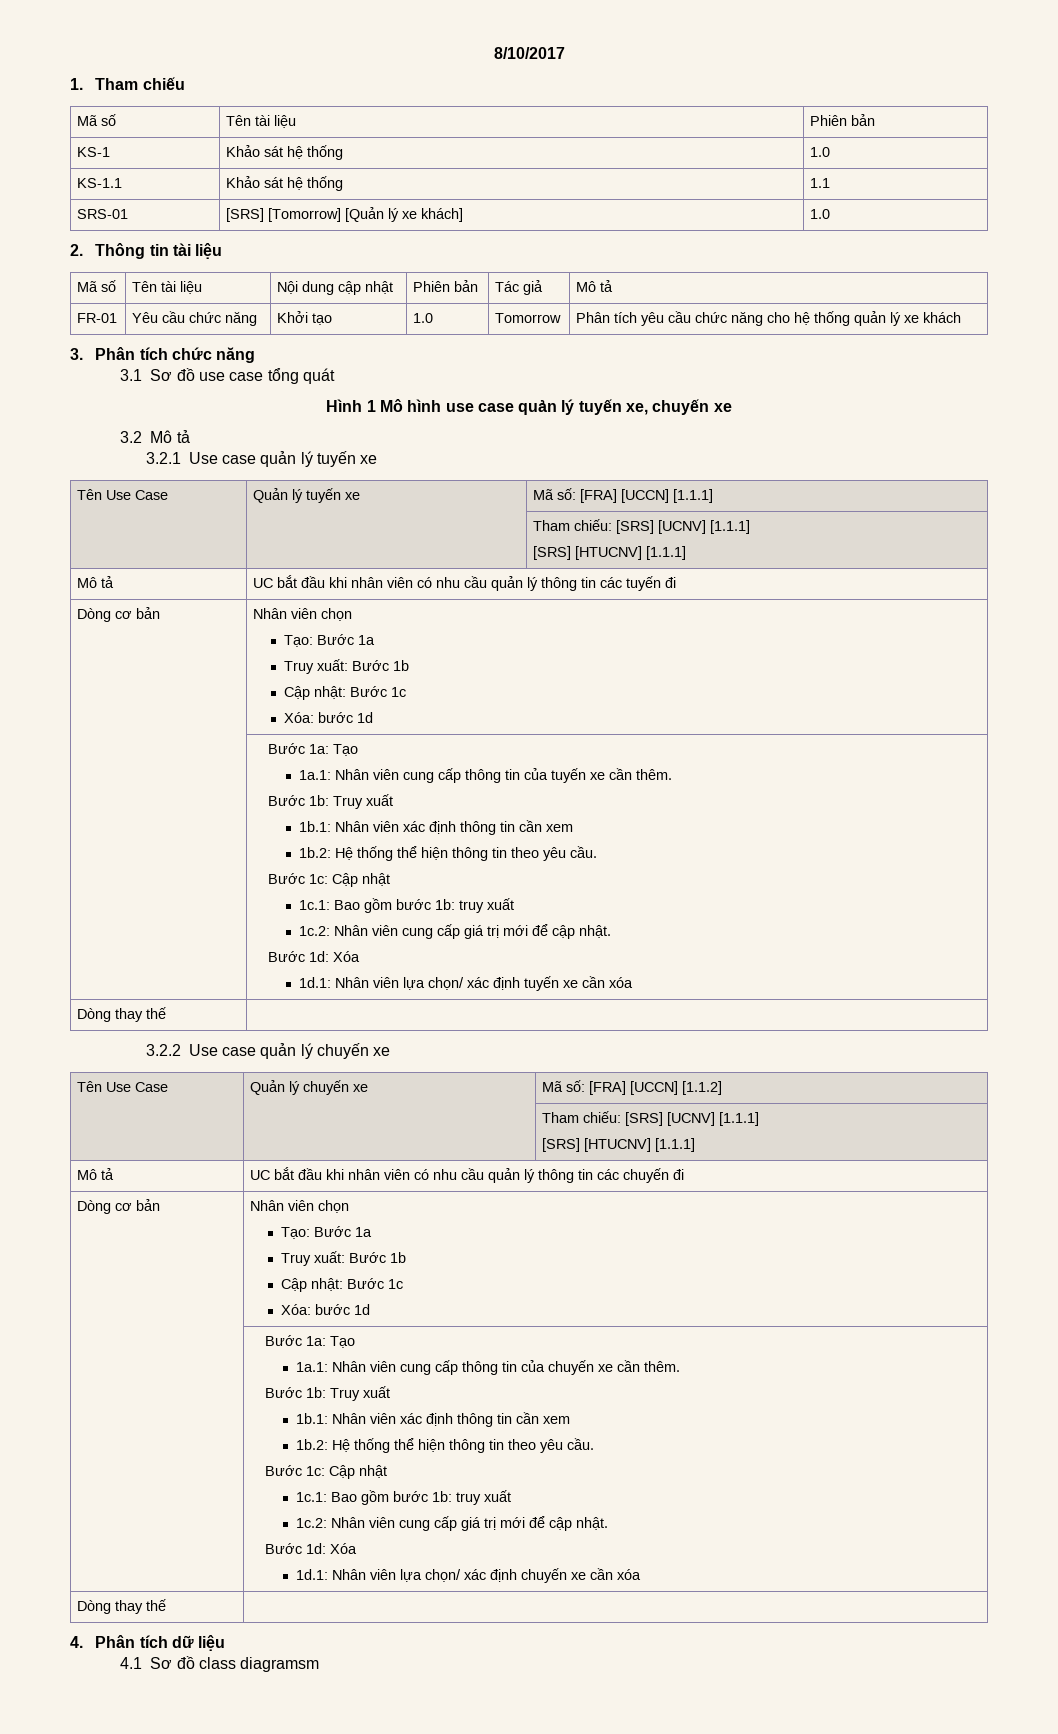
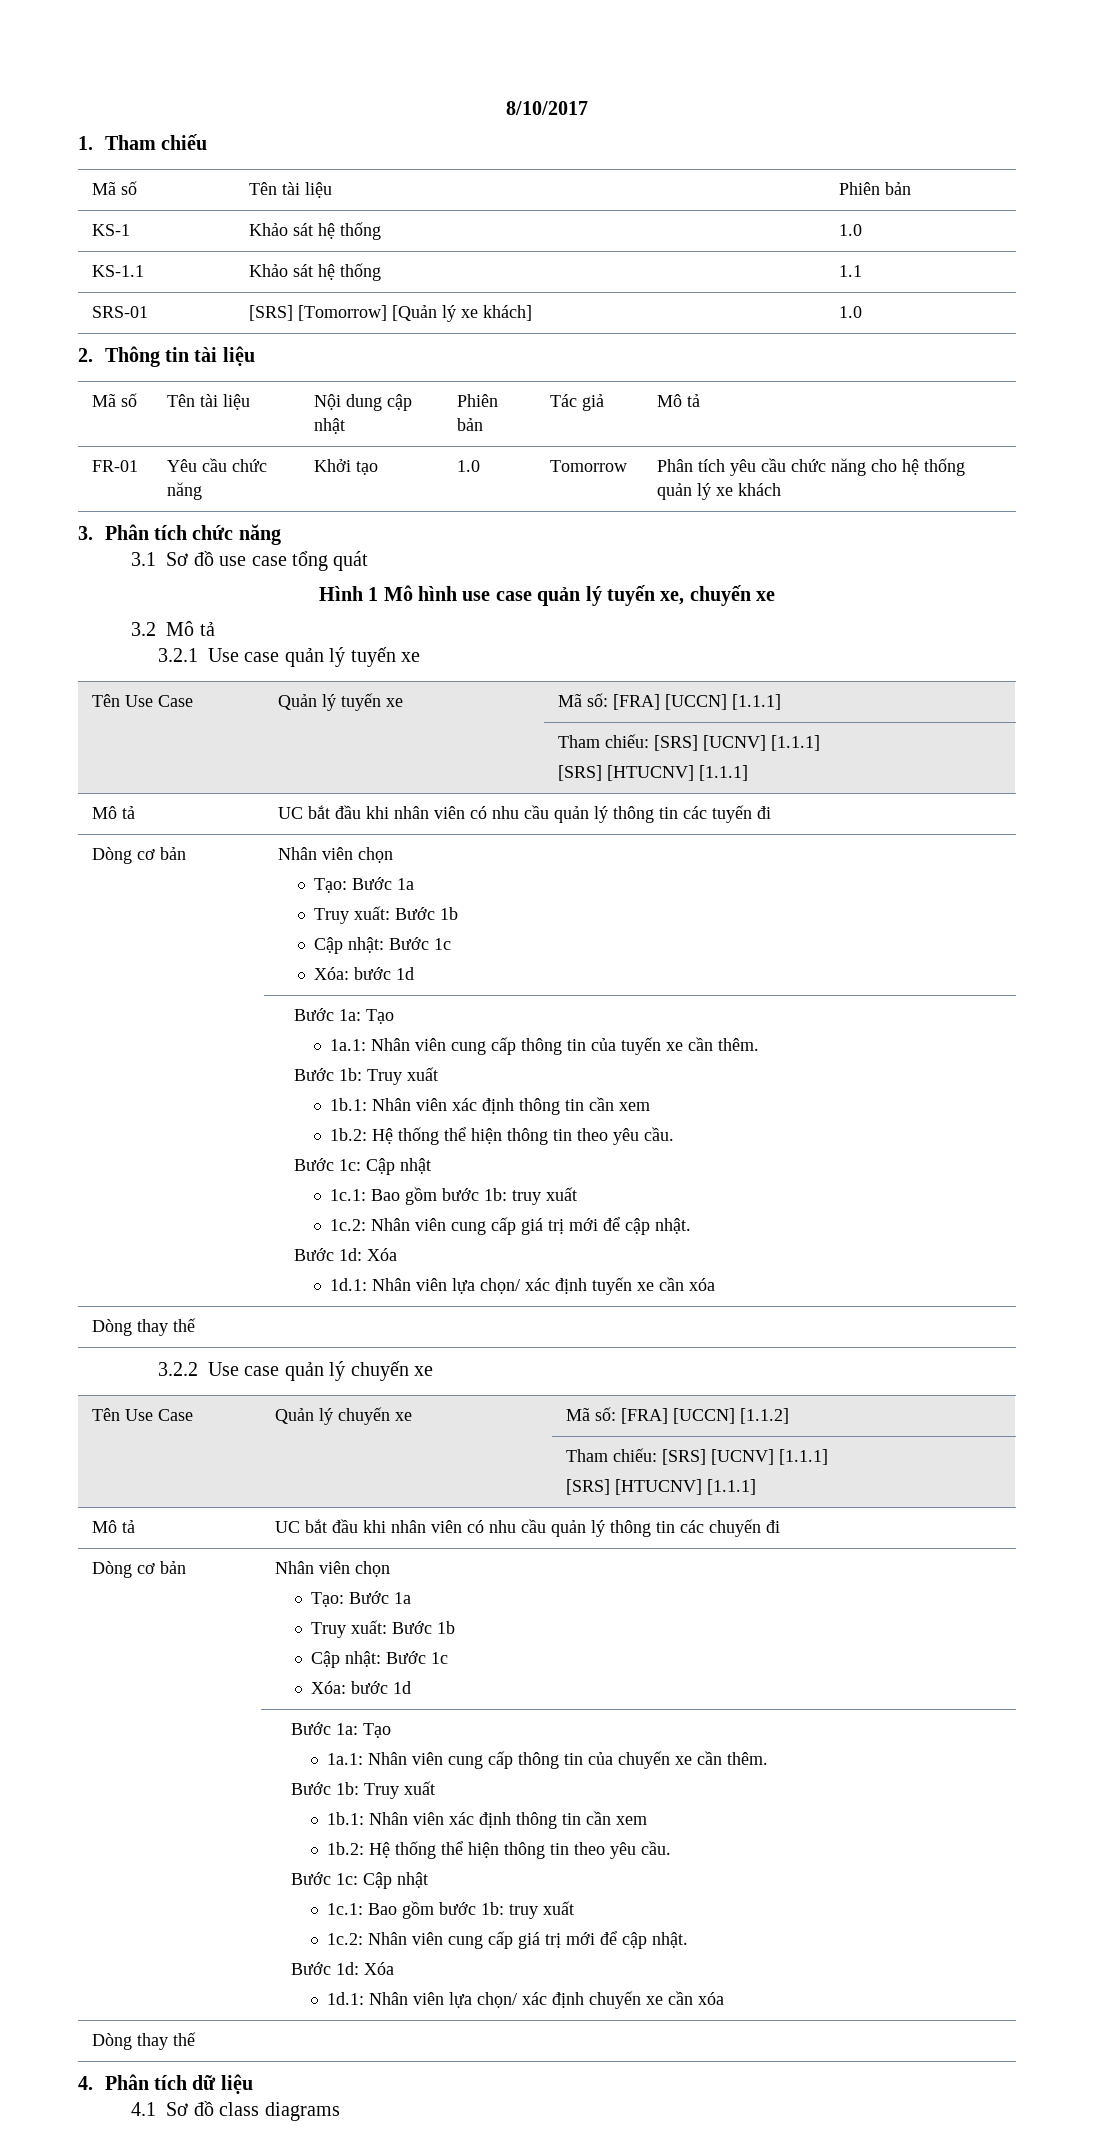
[240,1657,320,1672] diagramsm -> [264,2102,340,2121] diagrams

